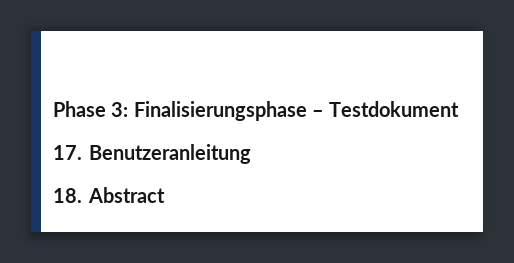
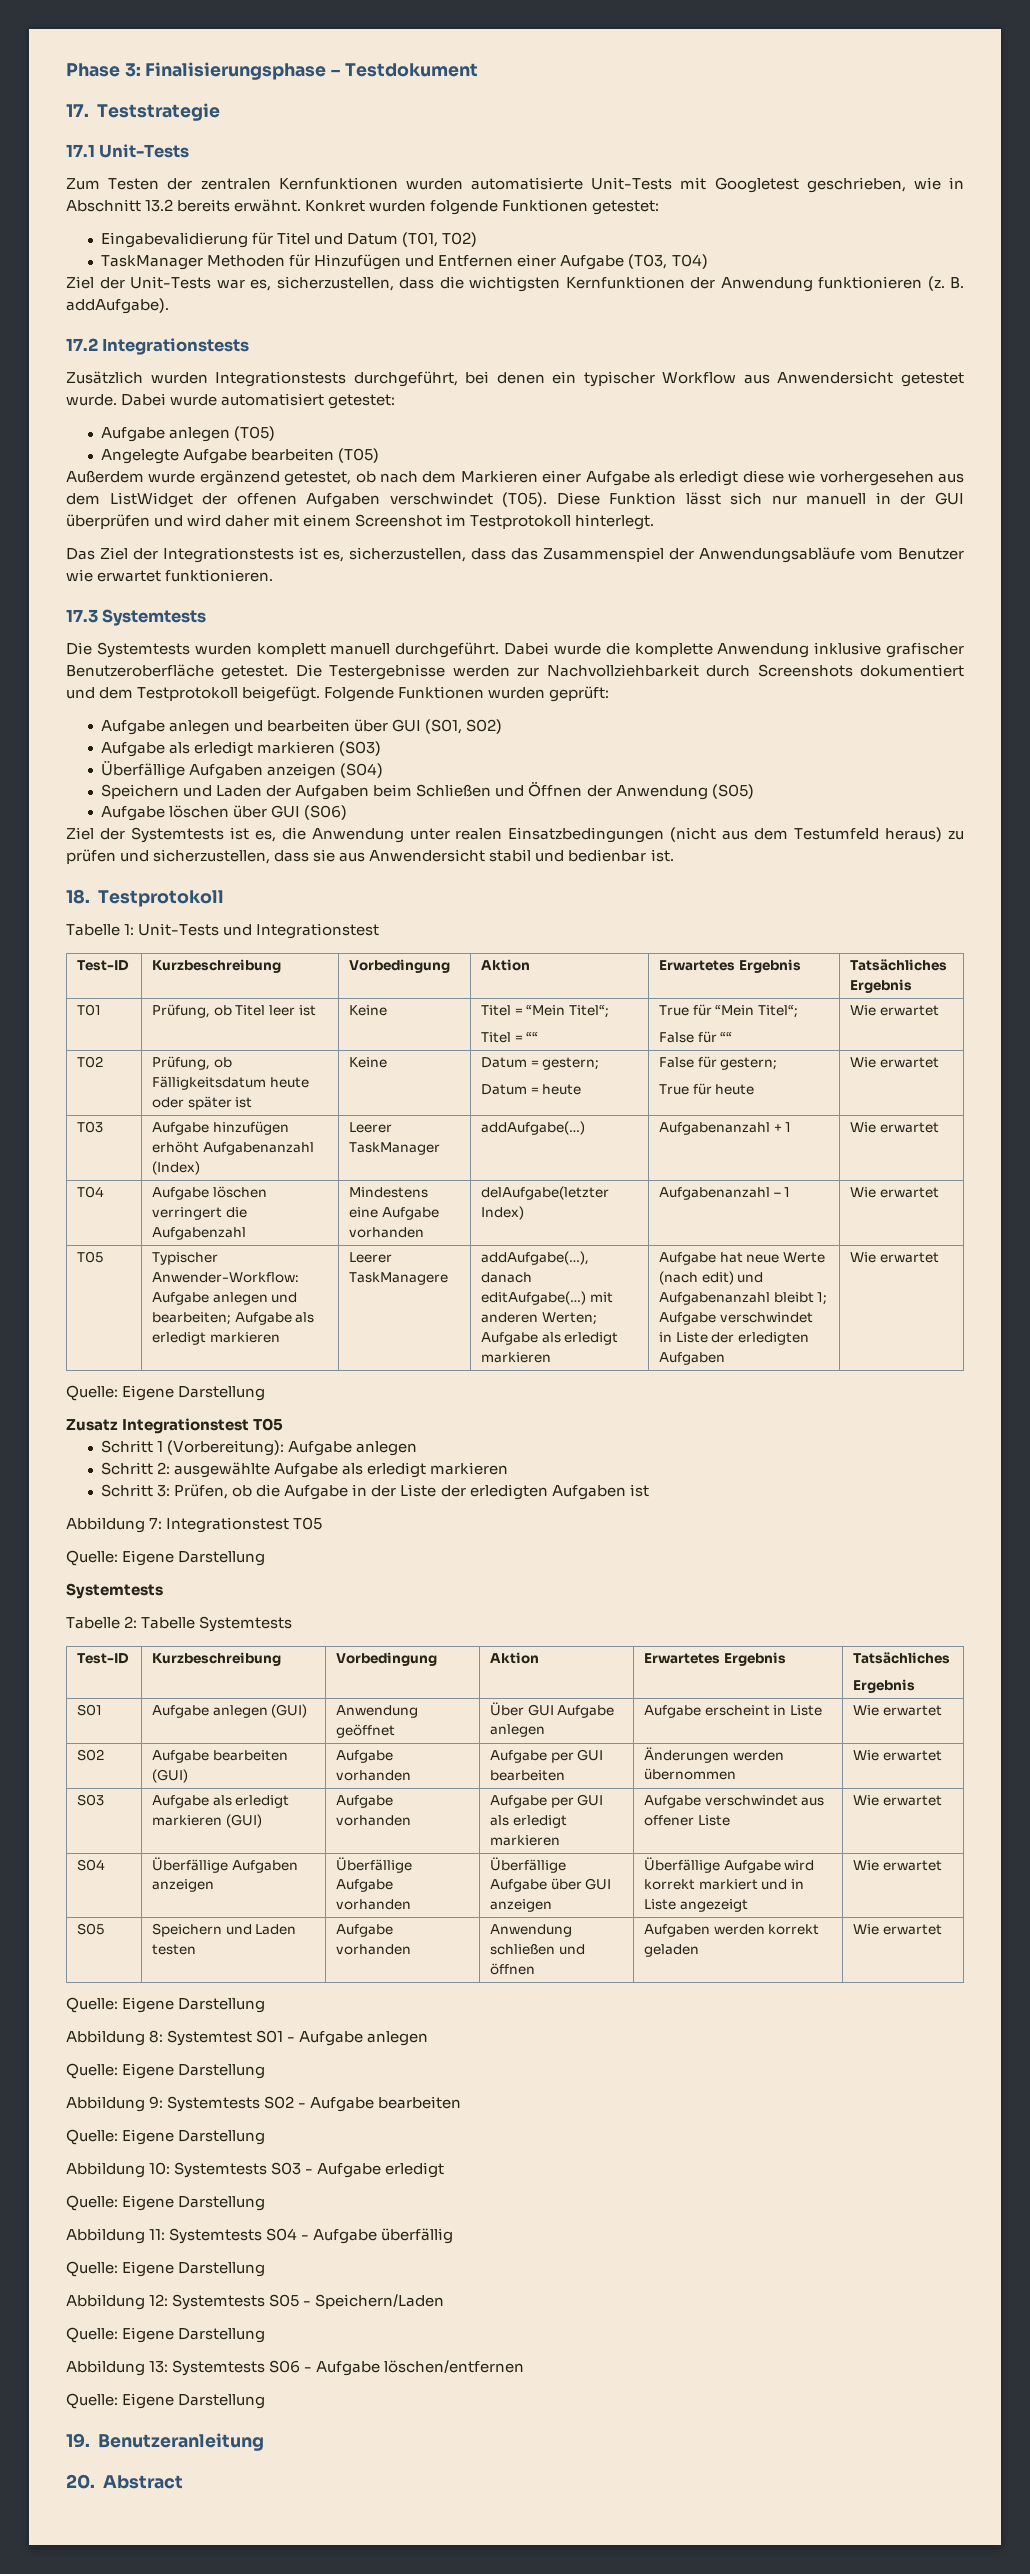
(82, 152) none -> [96,103,220,121] [66,144,190,158] [66,177,964,193] [66,199,660,215] [101,232,478,248] [101,254,708,270] [66,276,964,292] [66,298,169,314] [66,338,250,355] [66,371,964,387] [66,393,396,409] [101,426,276,442] [101,448,380,464] [66,470,964,486] [66,492,964,508] [66,514,655,530] [66,547,964,563] [66,569,274,582] [66,609,207,626] [66,642,965,658] [66,664,965,680] [66,686,610,702] [101,719,503,735] [101,741,382,757] [101,761,384,779] [101,782,754,800] [101,805,348,821] [66,827,964,843] [66,849,674,864] [66,889,224,907] [66,923,380,939] [77,960,130,971] [152,959,282,973] [349,959,451,973] [481,959,531,971] [659,959,801,973] [850,959,948,971] [850,979,913,993] [77,1004,102,1016] [152,1004,316,1018] [349,1005,388,1016] [481,1005,610,1018] [481,1032,539,1043] [659,1004,799,1018] [659,1031,733,1043] [850,1005,939,1016] [77,1056,104,1068] [152,1056,232,1070] [152,1076,309,1090] [152,1096,253,1110] [349,1057,388,1068] [481,1057,600,1070] [481,1084,582,1095] [659,1056,778,1070] [659,1083,755,1095] [850,1057,939,1068] [77,1121,104,1133] [152,1121,289,1135] [152,1141,314,1155] [152,1161,201,1175] [349,1122,393,1133] [349,1142,441,1155] [481,1121,586,1135] [659,1122,792,1135] [850,1122,939,1133] [77,1186,105,1198] [152,1186,267,1200] [152,1207,247,1220] [152,1227,247,1240] [349,1187,429,1198] [349,1207,439,1220] [349,1227,425,1238] [481,1186,610,1200] [481,1206,525,1220] [659,1187,791,1200] [850,1187,939,1198] [77,1251,104,1263] [152,1252,219,1265] [152,1272,300,1283] [152,1292,298,1305] [152,1312,315,1325] [152,1332,280,1345] [349,1252,393,1263] [349,1272,449,1285] [481,1251,590,1265] [481,1272,533,1283] [481,1291,613,1305] [481,1312,597,1325] [481,1332,619,1345] [481,1352,552,1363] [659,1252,826,1265] [659,1271,764,1285] [659,1292,828,1305] [659,1312,813,1325] [659,1332,810,1345] [659,1352,726,1365] [850,1252,939,1263] [66,1385,266,1401] [66,1418,284,1434] [101,1440,418,1456] [101,1462,509,1478] [101,1484,649,1500] [66,1517,323,1533] [66,1550,266,1566] [66,1583,163,1599] [66,1616,293,1632] [77,1653,130,1664] [152,1652,282,1666] [336,1652,438,1666] [490,1652,540,1664] [644,1652,786,1666] [853,1652,951,1664] [853,1679,916,1693] [77,1704,103,1716] [152,1704,308,1718] [336,1705,419,1718] [336,1724,396,1738] [490,1702,615,1718] [490,1724,546,1737] [644,1705,823,1718] [853,1705,942,1716] [77,1749,105,1761] [152,1750,288,1763] [152,1769,189,1783] [336,1750,394,1763] [336,1770,412,1781] [490,1749,604,1763] [490,1770,566,1781] [644,1747,784,1763] [644,1768,737,1780] [853,1750,942,1761] [77,1794,105,1806] [152,1795,290,1808] [152,1814,262,1828] [336,1795,394,1808] [336,1815,412,1826] [490,1794,604,1808] [490,1815,567,1828] [490,1835,561,1846] [644,1795,825,1808] [644,1815,730,1826] [853,1795,942,1806] [77,1859,106,1871] [152,1857,298,1873] [152,1879,215,1892] [336,1857,413,1873] [336,1879,394,1892] [336,1899,412,1910] [490,1857,567,1873] [490,1878,612,1892] [490,1899,553,1912] [644,1857,815,1873] [644,1879,805,1890] [644,1899,748,1912] [853,1860,942,1871] [77,1923,105,1935] [152,1923,297,1937] [152,1944,197,1955] [336,1924,394,1937] [336,1944,412,1955] [490,1924,573,1937] [490,1943,585,1955] [490,1963,536,1975] [644,1924,820,1937] [644,1944,700,1957] [853,1924,942,1935] [66,1997,266,2013] [66,2030,429,2046] [66,2063,266,2079] [66,2096,462,2112] [66,2129,266,2145] [66,2162,445,2178] [66,2195,266,2211] [66,2228,454,2244] [66,2261,266,2277] [66,2294,445,2310] [66,2327,266,2343] [66,2360,525,2376] [66,2393,266,2409] [66,2433,90,2448] Teststrategie // 17.1 Unit-Tests // Zum Testen der zentralen Kernfunktionen wurden automatisierte Unit-Tests mit Googletest geschrieben, wie in Abschnitt 13.2 bereits erwähnt. Konkret wurden folgende Funktionen getestet: // Eingabevalidierung für Titel und Datum (T01, T02) // TaskManager Methoden für Hinzufügen und Entfernen einer Aufgabe (T03, T04) // Ziel der Unit-Tests war es, sicherzustellen, dass die wichtigsten Kernfunktionen der Anwendung funktionieren (z. B. addAufgabe). // 17.2 Integrationstests // Zusätzlich wurden Integrationstests durchgeführt, bei denen ein typischer Workflow aus Anwendersicht getestet wurde. Dabei wurde automatisiert getestet: // Aufgabe anlegen (T05) // Angelegte Aufgabe bearbeiten (T05) // Außerdem wurde ergänzend getestet, ob nach dem Markieren einer Aufgabe als erledigt diese wie vorhergesehen aus dem ListWidget der offenen Aufgaben verschwindet (T05). Diese Funktion lässt sich nur manuell in der GUI überprüfen und wird daher mit einem Screenshot im Testprotokoll hinterlegt. // Das Ziel der Integrationstests ist es, sicherzustellen, dass das Zusammenspiel der Anwendungsabläufe vom Benutzer wie erwartet funktionieren. // 17.3 Systemtests // Die Systemtests wurden komplett manuell durchgeführt. Dabei wurde die komplette Anwendung inklusive grafischer Benutzeroberfläche getestet. Die Testergebnisse werden zur Nachvollziehbarkeit durch Screenshots dokumentiert und dem Testprotokoll beigefügt. Folgende Funktionen wurden geprüft: // Aufgabe anlegen und bearbeiten über GUI (S01, S02) // Aufgabe als erledigt markieren (S03) // Überfällige Aufgaben anzeigen (S04) // Speichern und Laden der Aufgaben beim Schließen und Öffnen der Anwendung (S05) // Aufgabe löschen über GUI (S06) // Ziel der Systemtests ist es, die Anwendung unter realen Einsatzbedingungen (nicht aus dem Testumfeld heraus) zu prüfen und sicherzustellen, dass sie aus Anwendersicht stabil und bedienbar ist. // 18. Testprotokoll // Tabelle 1: Unit-Tests und Integrationstest // Test-ID | Kurzbeschreibung | Vorbedingung | Aktion | Erwartetes Ergebnis | Tatsächliches Ergebnis // T01 | Prüfung, ob Titel leer ist | Keine | Titel = “Mein Titel“; // Titel = ““ | True für “Mein Titel“; // False für ““ | Wie erwartet // T02 | Prüfung, ob Fälligkeitsdatum heute oder später ist | Keine | Datum = gestern; // Datum = heute | False für gestern; // True für heute | Wie erwartet // T03 | Aufgabe hinzufügen erhöht Aufgabenanzahl (Index) | Leerer TaskManager | addAufgabe(…) | Aufgabenanzahl + 1 | Wie erwartet // T04 | Aufgabe löschen verringert die Aufgabenzahl | Mindestens eine Aufgabe vorhanden | delAufgabe(letzter Index) | Aufgabenanzahl – 1 | Wie erwartet // T05 | Typischer Anwender-Workflow: Aufgabe anlegen und bearbeiten; Aufgabe als erledigt markieren | Leerer TaskManagere | addAufgabe(…), danach editAufgabe(…) mit anderen Werten; Aufgabe als erledigt markieren | Aufgabe hat neue Werte (nach edit) und Aufgabenanzahl bleibt 1; Aufgabe verschwindet in Liste der erledigten Aufgaben | Wie erwartet // Quelle: Eigene Darstellung // Zusatz Integrationstest T05 // Schritt 1 (Vorbereitung): Aufgabe anlegen // Schritt 2: ausgewählte Aufgabe als erledigt markieren // Schritt 3: Prüfen, ob die Aufgabe in der Liste der erledigten Aufgaben ist // Abbildung 7: Integrationstest T05 // Quelle: Eigene Darstellung // Systemtests // Tabelle 2: Tabelle Systemtests // Test-ID | Kurzbeschreibung | Vorbedingung | Aktion | Erwartetes Ergebnis | Tatsächliches // Ergebnis // S01 | Aufgabe anlegen (GUI) | Anwendung geöffnet | Über GUI Aufgabe anlegen | Aufgabe erscheint in Liste | Wie erwartet // S02 | Aufgabe bearbeiten (GUI) | Aufgabe vorhanden | Aufgabe per GUI bearbeiten | Änderungen werden übernommen | Wie erwartet // S03 | Aufgabe als erledigt markieren (GUI) | Aufgabe vorhanden | Aufgabe per GUI als erledigt markieren | Aufgabe verschwindet aus offener Liste | Wie erwartet // S04 | Überfällige Aufgaben anzeigen | Überfällige Aufgabe vorhanden | Überfällige Aufgabe über GUI anzeigen | Überfällige Aufgabe wird korrekt markiert und in Liste angezeigt | Wie erwartet // S05 | Speichern und Laden testen | Aufgabe vorhanden | Anwendung schließen und öffnen | Aufgaben werden korrekt geladen | Wie erwartet // Quelle: Eigene Darstellung // Abbildung 8: Systemtest S01 - Aufgabe anlegen // Quelle: Eigene Darstellung // Abbildung 9: Systemtests S02 - Aufgabe bearbeiten // Quelle: Eigene Darstellung // Abbildung 10: Systemtests S03 - Aufgabe erledigt // Quelle: Eigene Darstellung // Abbildung 11: Systemtests S04 - Aufgabe überfällig // Quelle: Eigene Darstellung // Abbildung 12: Systemtests S05 - Speichern/Laden // Quelle: Eigene Darstellung // Abbildung 13: Systemtests S06 - Aufgabe löschen/entfernen // Quelle: Eigene Darstellung // 19.
[53,188,82,203] 18. -> [66,2474,95,2489] 20.

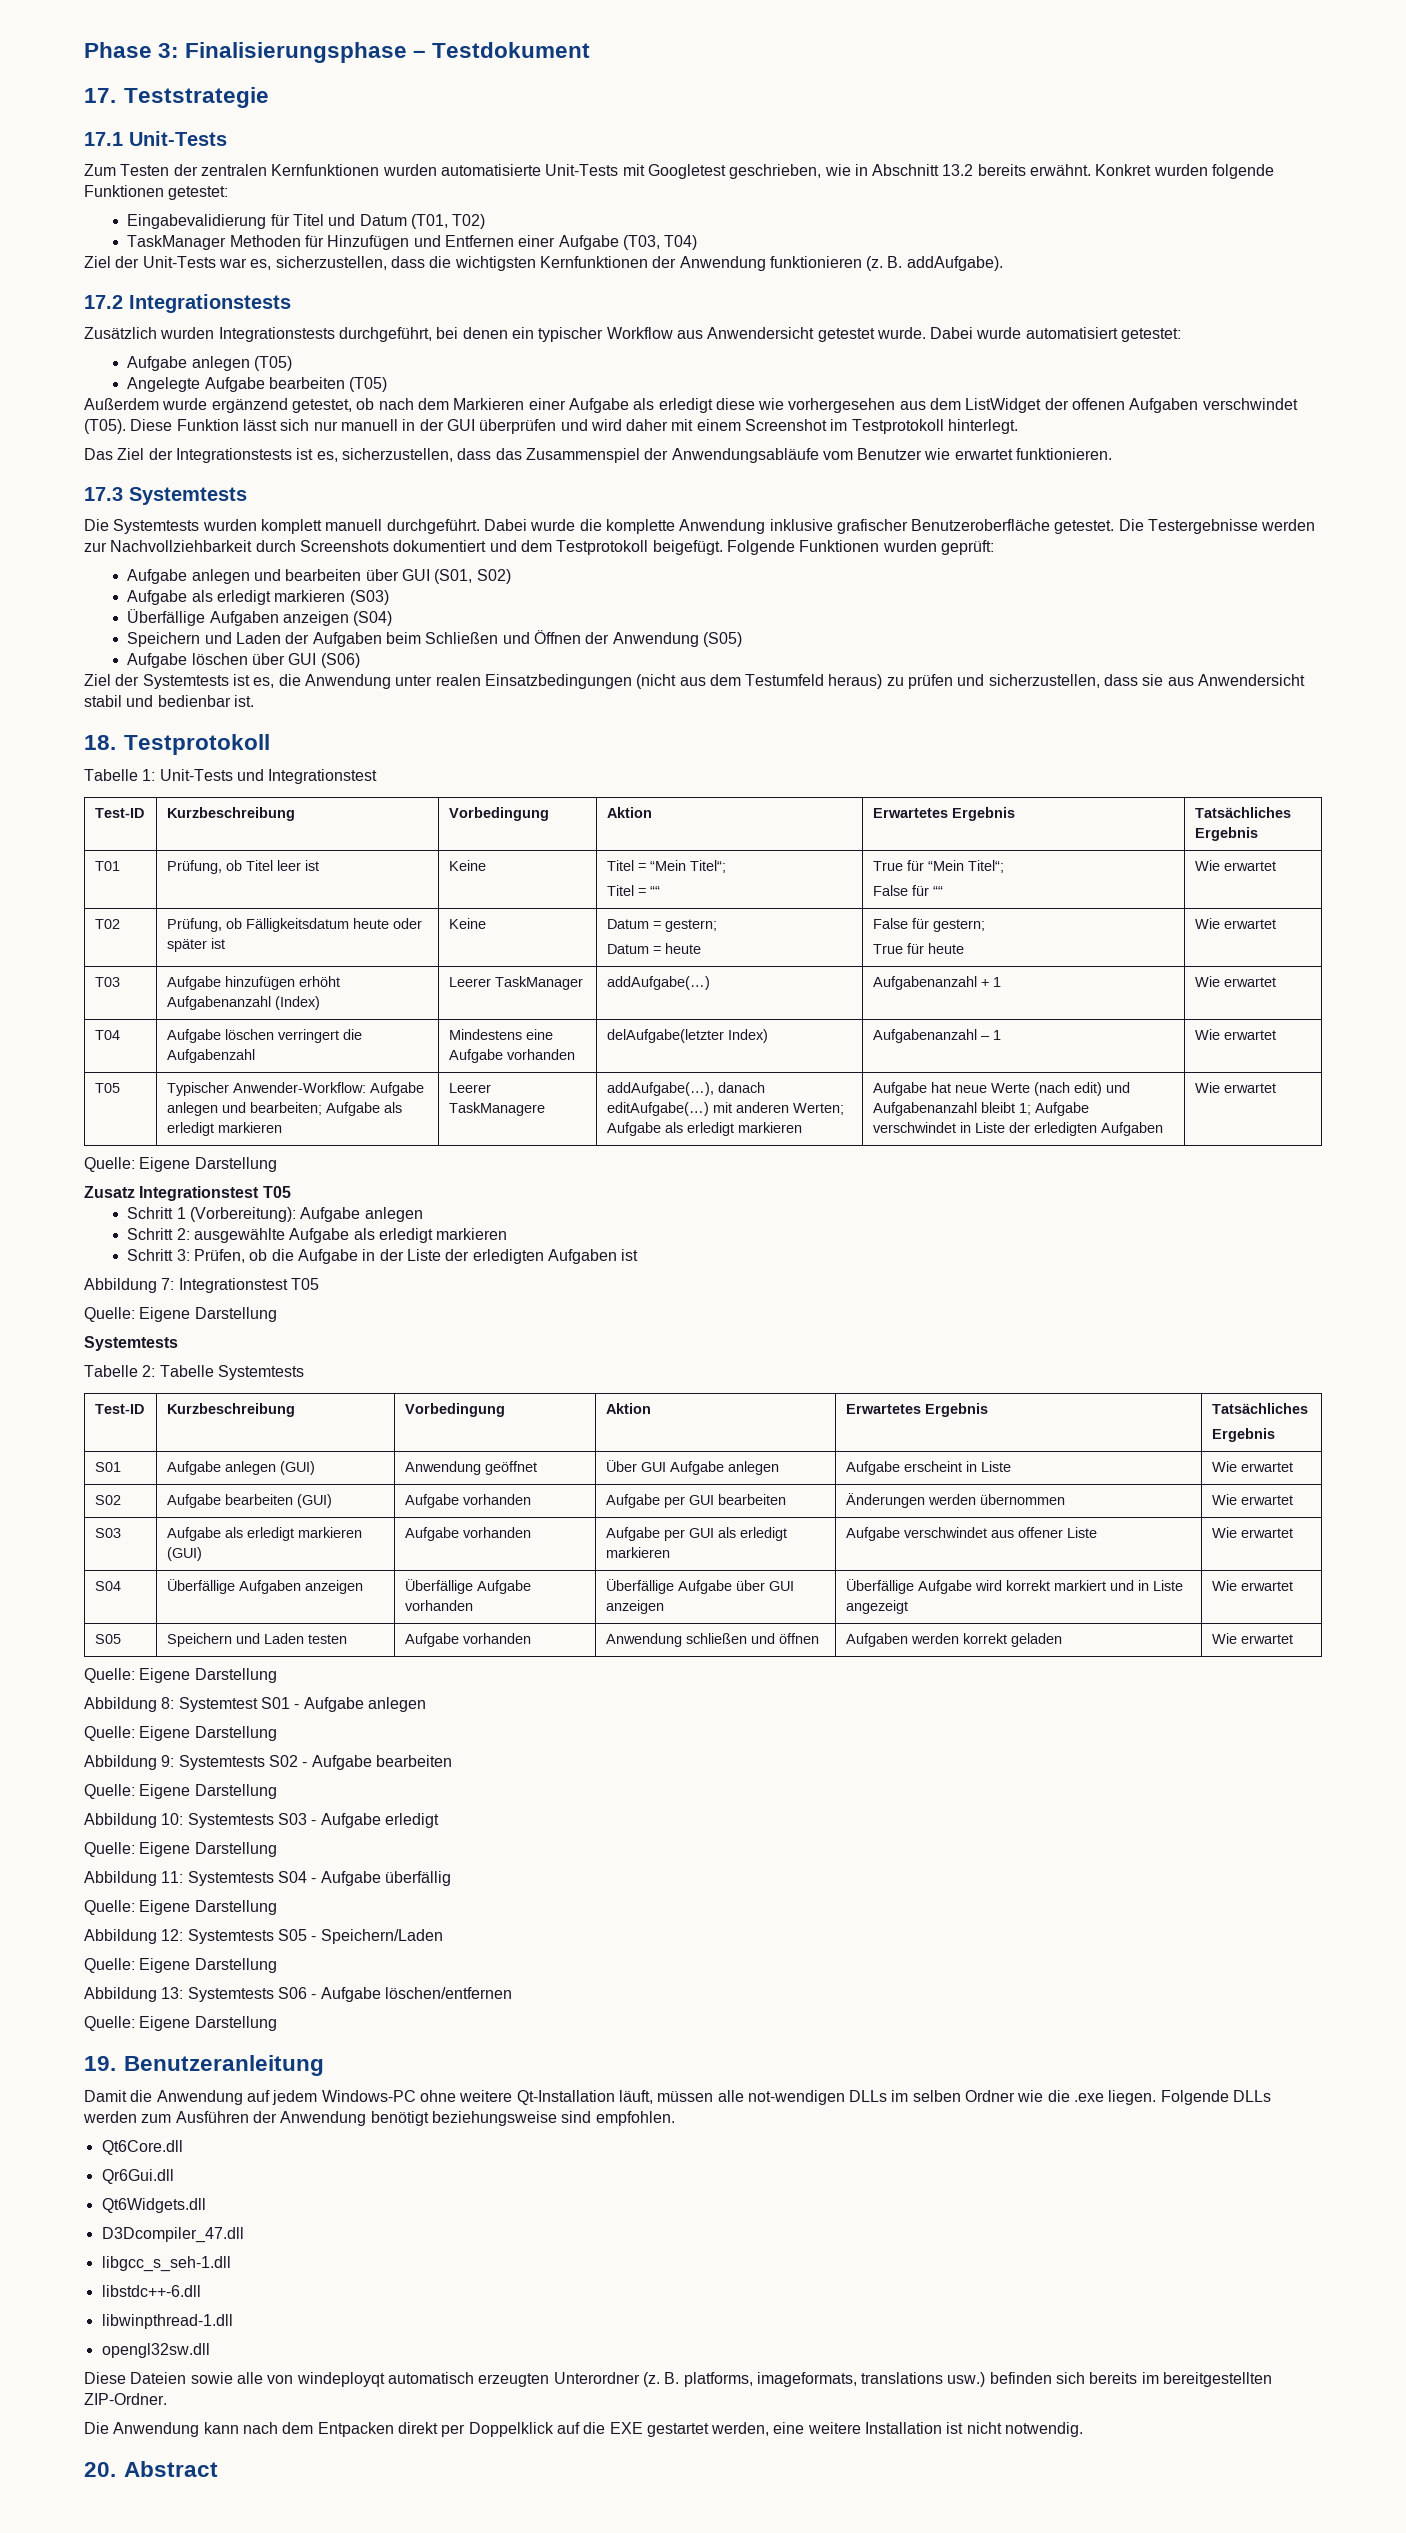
(264, 2442) none -> [84,2090,1272,2105] [83,2111,675,2126] [101,2140,183,2155] [101,2169,174,2184] [101,2198,206,2213] [101,2227,244,2243] [101,2256,231,2272] [101,2285,201,2297] [101,2314,233,2329] [101,2343,210,2358] [84,2372,1273,2387] [84,2393,167,2405] [84,2422,1084,2437] // Damit die Anwendung auf jedem Windows-PC ohne weitere Qt-Installation läuft, müssen alle not-wendigen DLLs im selben Ordner wie die .exe liegen. Folgende DLLs werden zum Ausführen der Anwendung benötigt beziehungsweise sind empfohlen. // Qt6Core.dll // Qr6Gui.dll // Qt6Widgets.dll // D3Dcompiler_47.dll // libgcc_s_seh-1.dll // libstdc++-6.dll // libwinpthread-1.dll // opengl32sw.dll // Diese Dateien sowie alle von windeployqt automatisch erzeugten Unterordner (z. B. platforms, imageformats, translations usw.) befinden sich bereits im bereitgestellten ZIP-Ordner. // Die Anwendung kann nach dem Entpacken direkt per Doppelklick auf die EXE gestartet werden, eine weitere Installation ist nicht notwendig.

